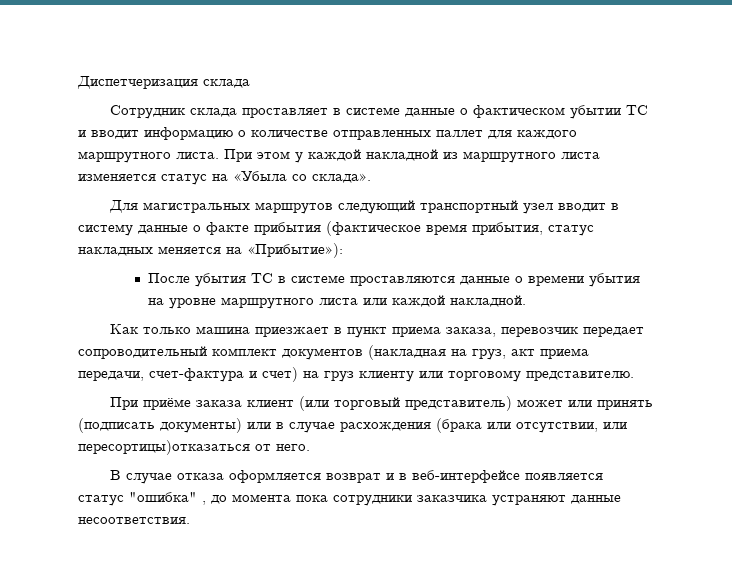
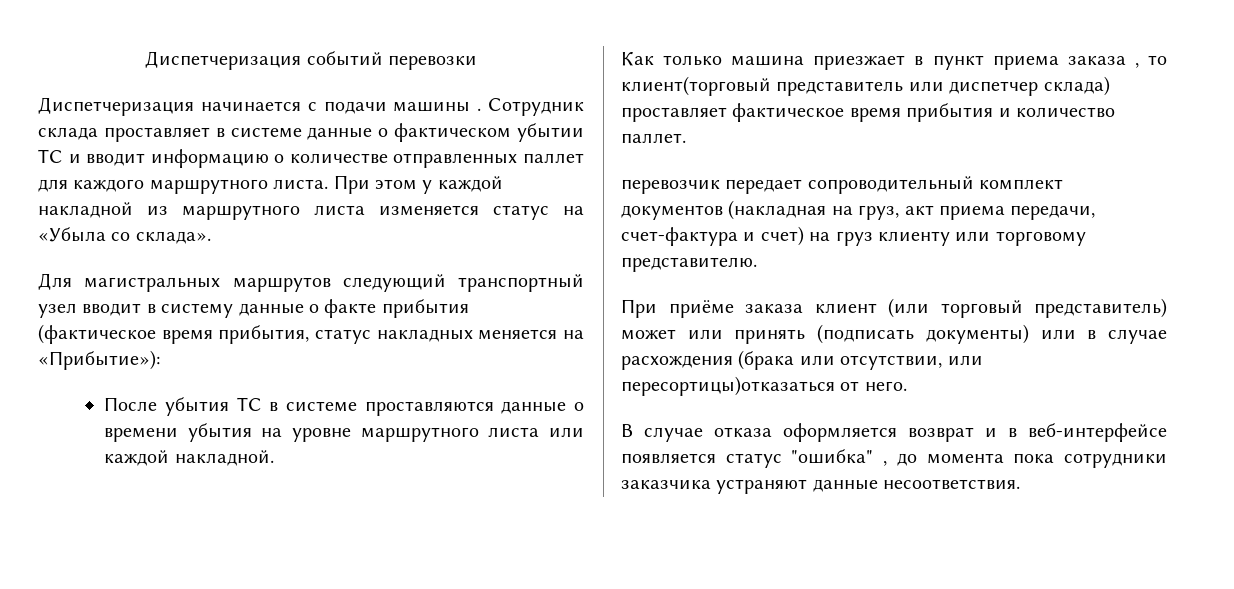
[77,76,250,89] Диспетчеризация склада // -> [145,51,477,70] [38,97,482,116] Диспетчеризация событий перевозки // Диспетчеризация начинается с подачи машины .
[446,327,497,337] заказа, -> [1067,55,1167,68] [621,76,1110,96] [621,103,1115,122] [621,133,686,143] заказа , то клиент(торговый представитель или диспетчер склада) проставляет фактическое время прибытия и количество паллет. //

